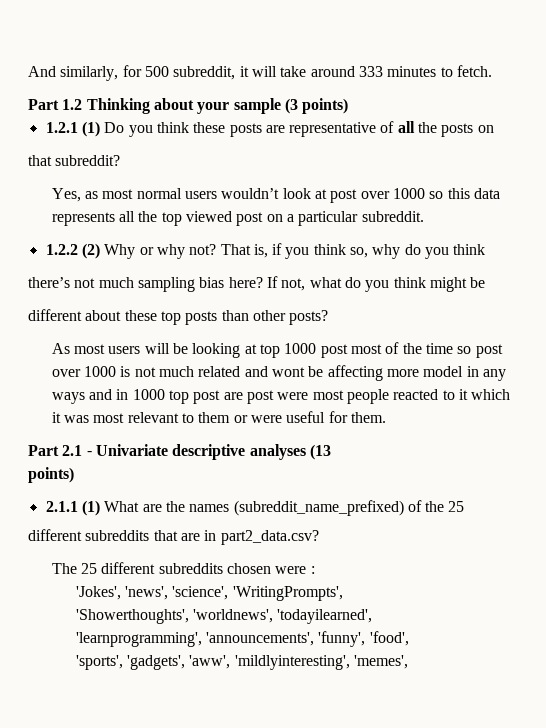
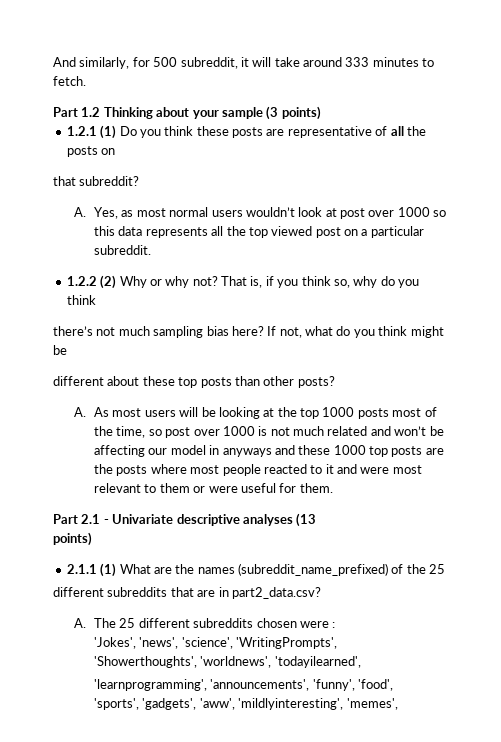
(121, 160) none -> [73,207,86,217] A.
(329, 317) none -> [73,407,86,417] A.
(257, 349) none -> [277,407,297,417] the
[320,344,348,358] post -> [357,408,389,419] posts
[425,343,453,354] time -> [116,426,146,438] time,
[272,367,306,377] wont -> [394,426,427,436] won’t
[386,369,419,377] more -> [148,448,168,455] our
[482,369,506,381] [51,389,309,404] any ways and in 1000 top post are post were -> [222,445,444,457] [93,464,187,476] anyways and these 1000 top posts are the posts where
[471,389,511,400] [51,412,90,423] which it was -> [336,464,390,474] and were
(319, 537) none -> [73,618,86,628] A.

